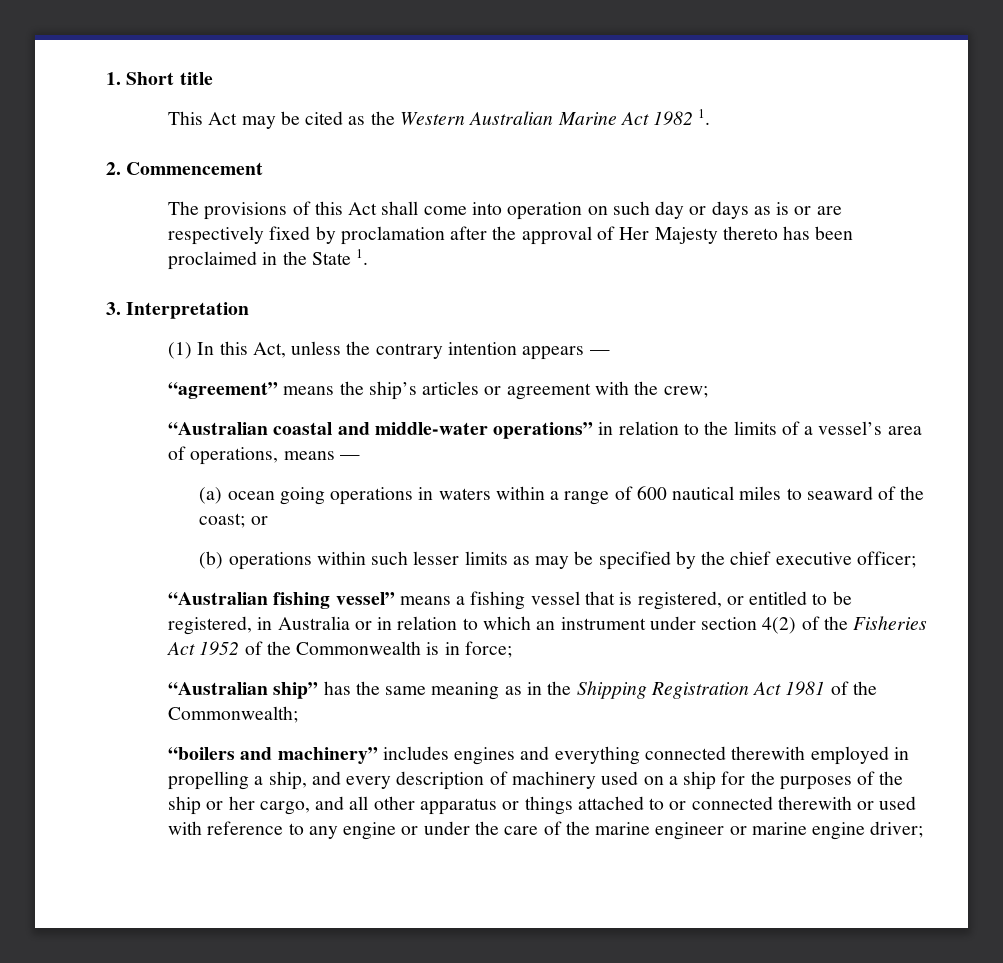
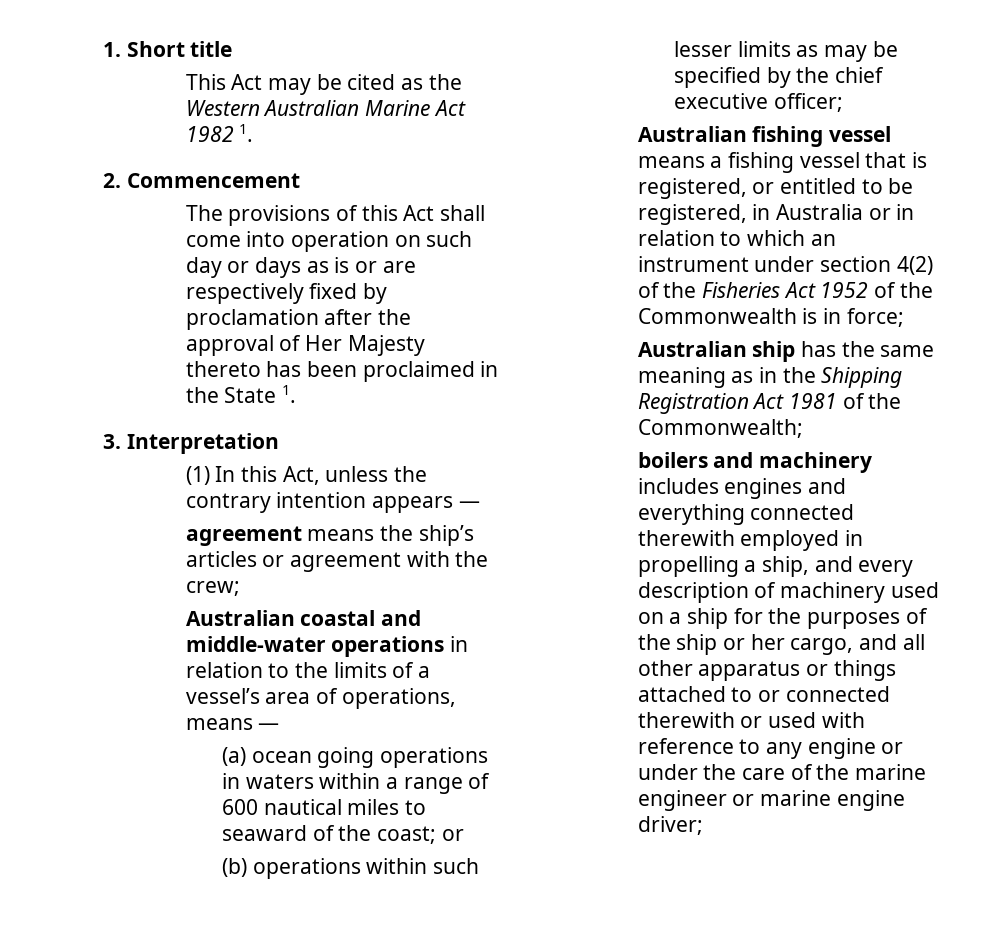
[168,382,279,399] “agreement” -> [185,526,302,546] agreement
[168,422,269,435] “Australian -> [185,610,295,626] Australian
[493,422,594,439] operations” -> [331,636,445,657] operations
[168,592,395,609] “Australian fishing vessel” -> [637,126,891,147] Australian fishing vessel
[168,682,319,699] “Australian ship” -> [637,341,796,362] Australian ship
[168,747,378,764] “boilers and machinery” -> [637,452,872,473] boilers and machinery

